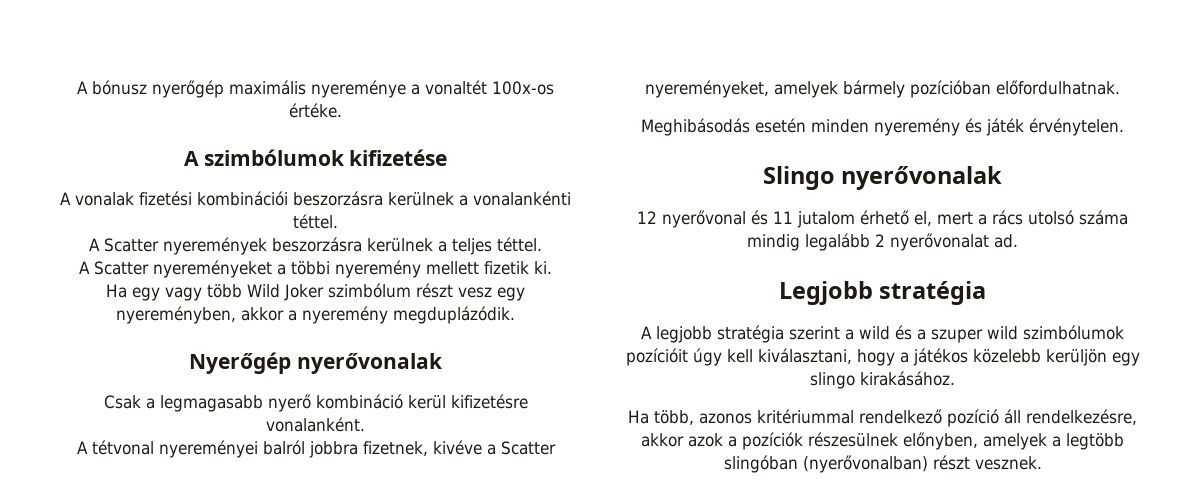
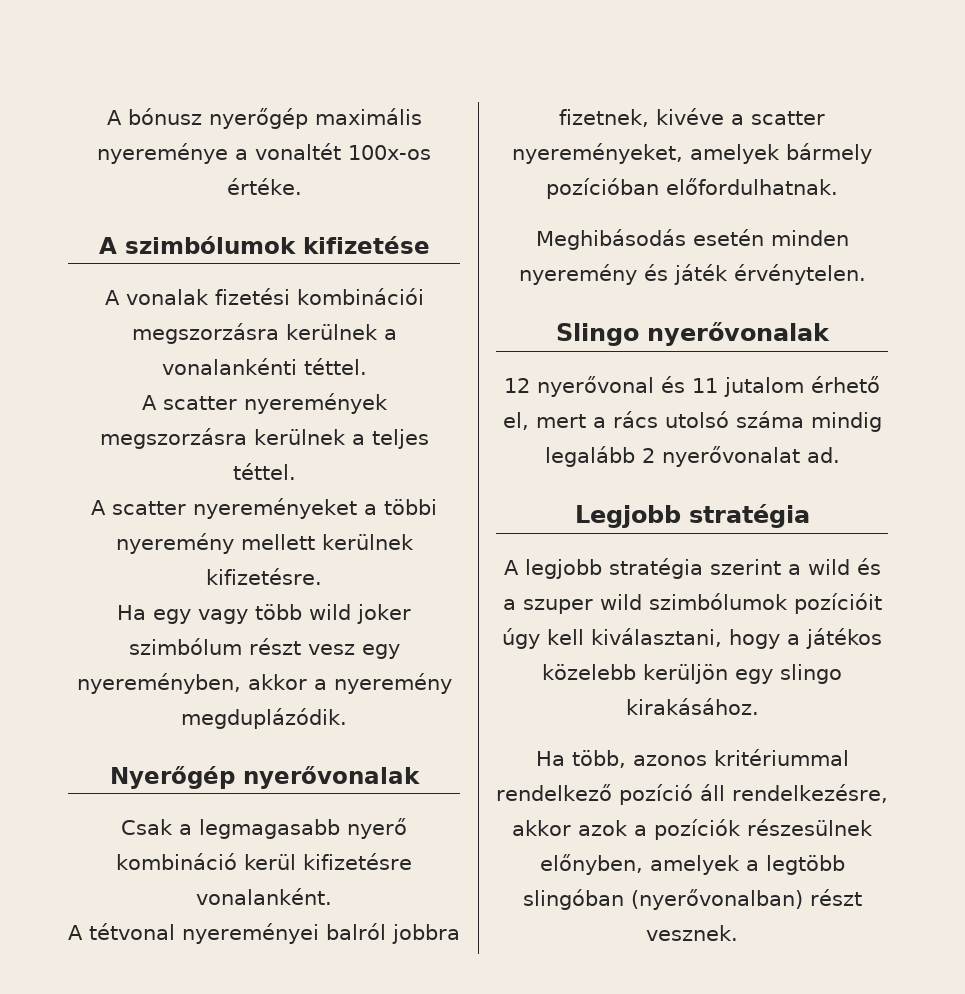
[293,191,383,206] beszorzásra -> [131,323,279,344] megszorzásra
[104,237,362,255] Scatter nyeremények beszorzásra -> [162,393,388,414] [99,428,247,449] scatter nyeremények megszorzásra
[94,261,149,275] Scatter -> [112,501,187,515] scatter
[484,261,552,275] fizetik ki. -> [321,534,414,550] [206,568,322,585] kerülnek kifizetésre.
[247,284,324,301] Wild Joker -> [309,604,412,624] wild joker
[500,441,556,455] Scatter -> [751,111,825,125] scatter

